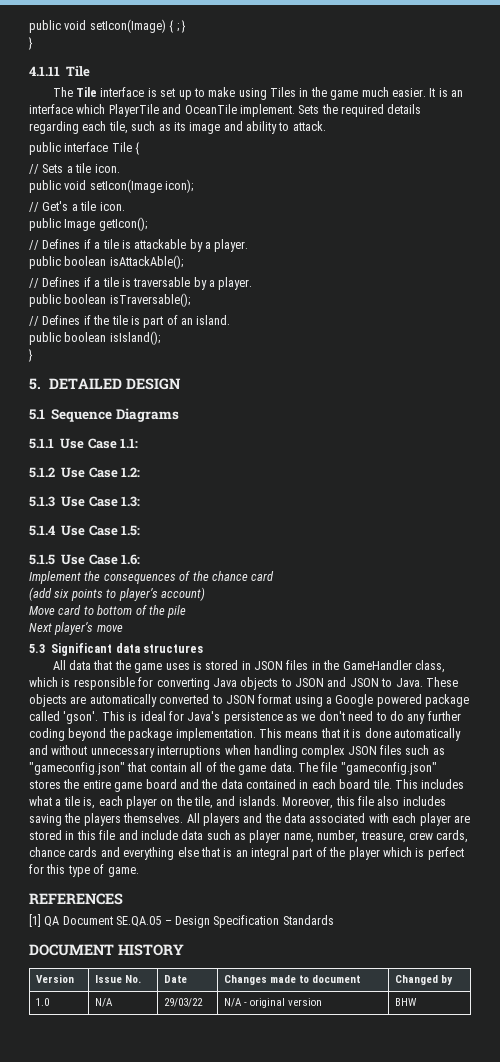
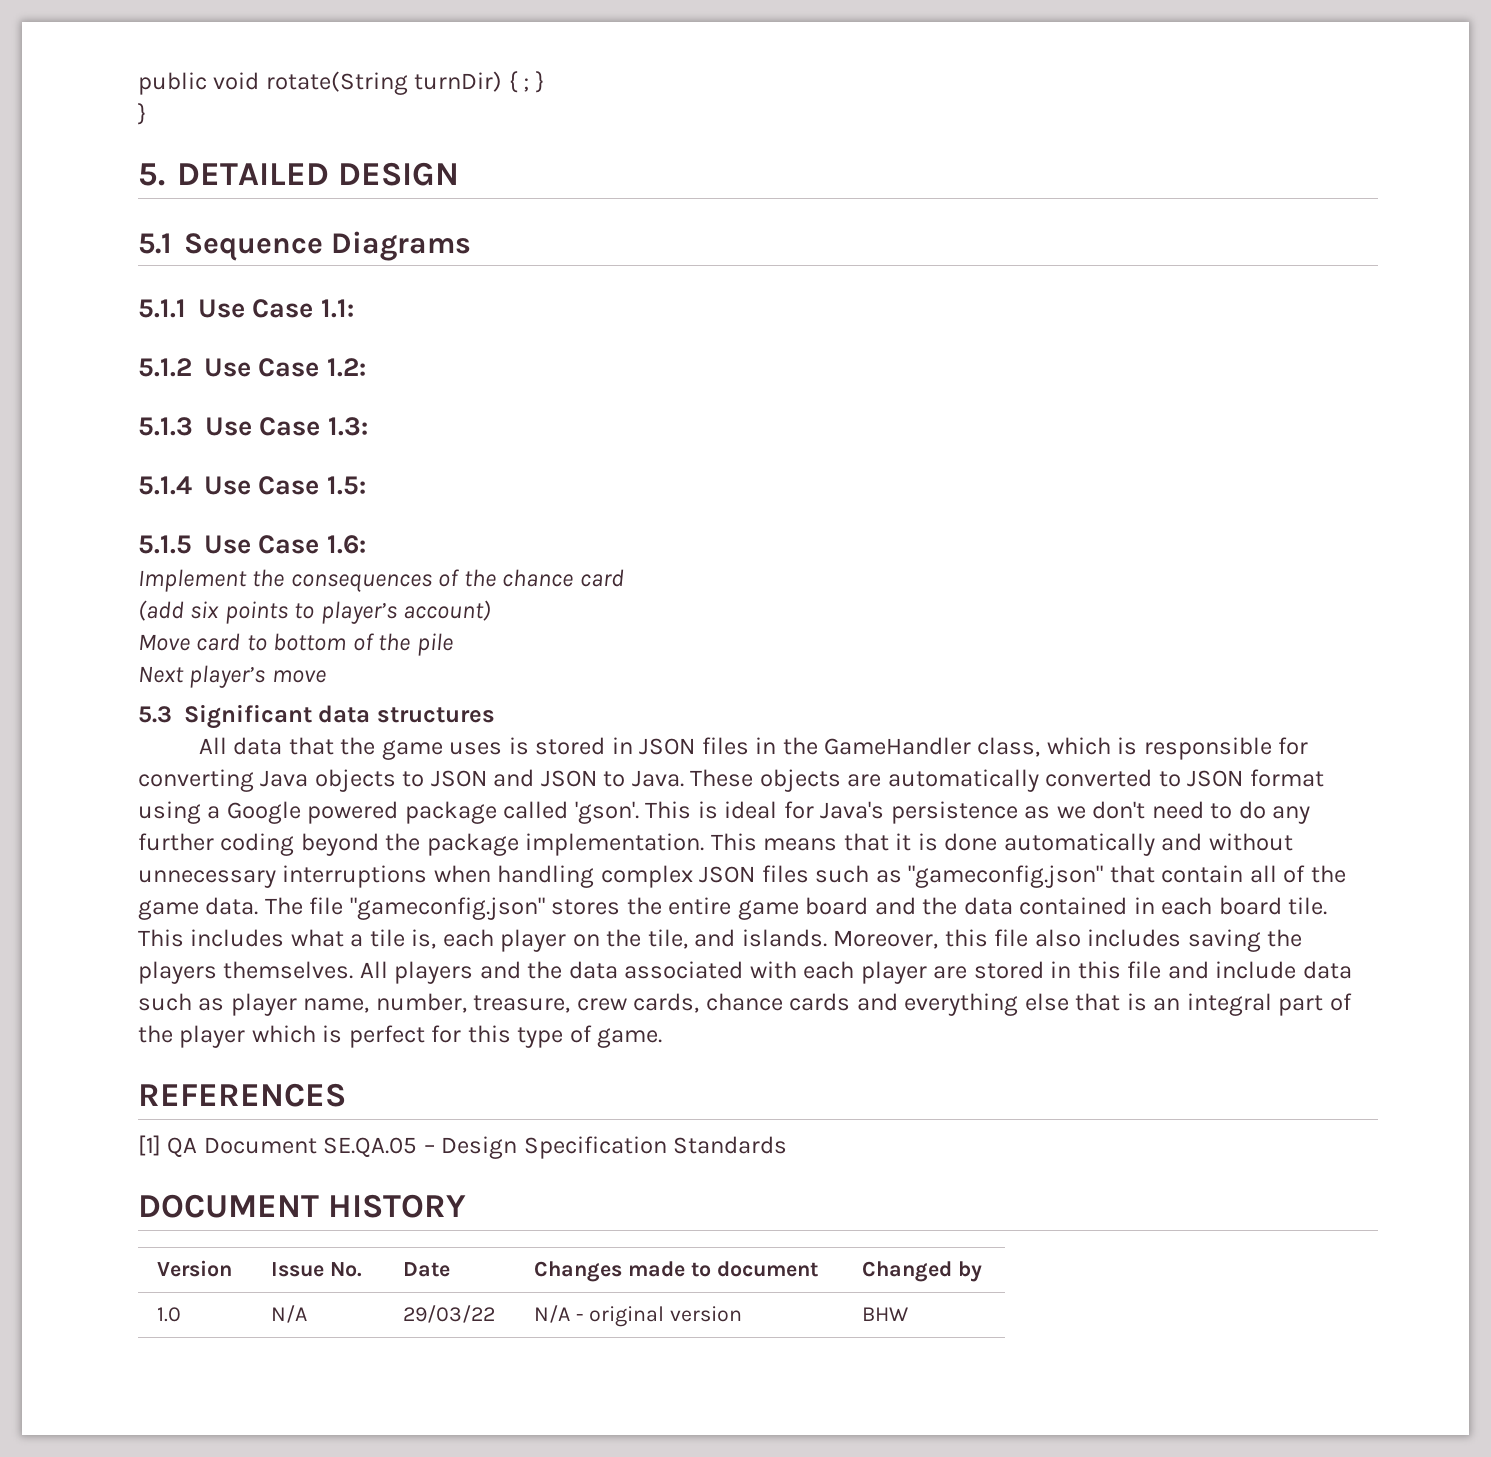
[29,19,166,33] public void setIcon(Image) -> [138,71,503,95] public void rotate(String turnDir)
[29,66,91,77] [52,87,464,100] [29,104,422,117] [29,121,326,134] [29,142,140,155] [29,163,120,174] [29,179,194,193] [29,201,125,212] [29,217,147,231] [29,239,249,252] [29,255,183,269] [29,277,253,290] [29,293,190,307] [29,315,231,328] [29,331,160,345] [28,349,33,362] // 4.1.11 Tile // The Tile interface is set up to make using Tiles in the game much easier. It is an interface which PlayerTile and OceanTile implement. Sets the required details regarding each tile, such as its image and ability to attack. // public interface Tile { // // Sets a tile icon. // public void setIcon(Image icon); // // Get's a tile icon. // public Image getIcon(); // // Defines if a tile is attackable by a player. // public boolean isAttackAble(); // // Defines if a tile is traversable by a player. // public boolean isTraversable(); // // Defines if the tile is part of an island. // public boolean isIsland(); // } -> (146, 114) none

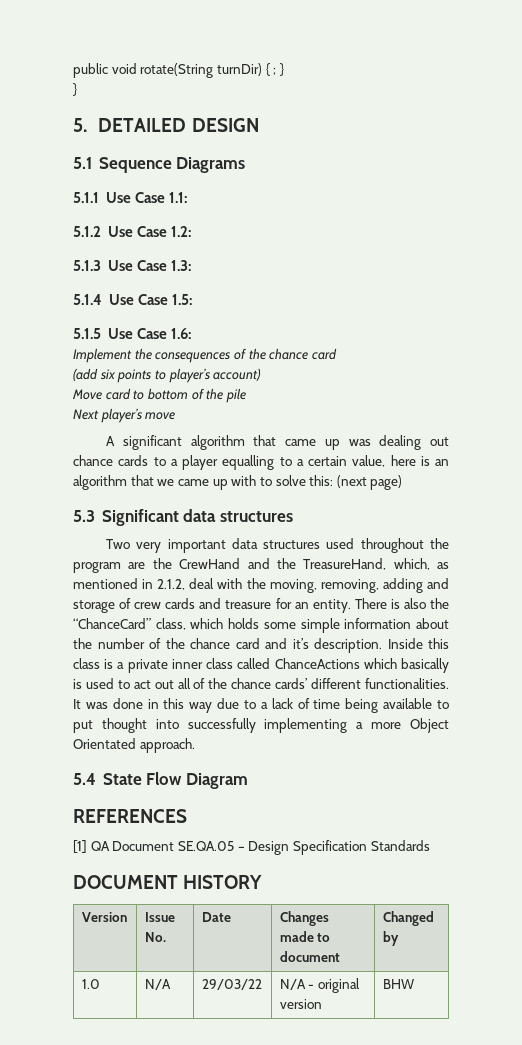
[138,704,495,729] [198,737,1309,760] [138,769,1324,792] [138,801,1311,824] [138,833,1293,856] [138,865,1346,888] [138,897,1328,920] [138,929,1303,952] [138,961,1352,984] [138,993,1352,1016] [138,1025,663,1048] 5.3 Significant data structures // All data that the game uses is stored in JSON files in the GameHandler class, which is responsible for converting Java objects to JSON and JSON to Java. These objects are automatically converted to JSON format using a Google powered package called 'gson'. This is ideal for Java's persistence as we don't need to do any further coding beyond the package implementation. This means that it is done automatically and without unnecessary interruptions when handling complex JSON files such as "gameconfig.json" that contain all of the game data. The file "gameconfig.json" stores the entire game board and the data contained in each board tile. This includes what a tile is, each player on the tile, and islands. Moreover, this file also includes saving the players themselves. All players and the data associated with each player are stored in this file and include data such as player name, number, treasure, crew cards, chance cards and everything else that is an integral part of the player which is perfect for this type of game. -> [106,435,449,450] [73,455,449,470] [73,475,403,490] [73,509,293,526] [106,538,449,553] [73,558,449,573] [73,578,449,593] [73,598,449,613] [73,618,450,633] [73,638,449,653] [73,658,449,673] [73,678,449,689] [73,698,449,713] [73,718,449,733] [73,738,195,753] [73,772,248,789] A significant algorithm that came up was dealing out chance cards to a player equalling to a certain value, here is an algorithm that we came up with to solve this: (next page) // 5.3 Significant data structures // Two very important data structures used throughout the program are the CrewHand and the TreasureHand, which, as mentioned in 2.1.2, deal with the moving, removing, adding and storage of crew cards and treasure for an entity. There is also the “ChanceCard” class, which holds some simple information about the number of the chance card and it’s description. Inside this class is a private inner class called ChanceActions which basically is used to act out all of the chance cards’ different functionalities. It was done in this way due to a lack of time being available to put thought into successfully implementing a more Object Orientated approach. // 5.4 State Flow Diagram

